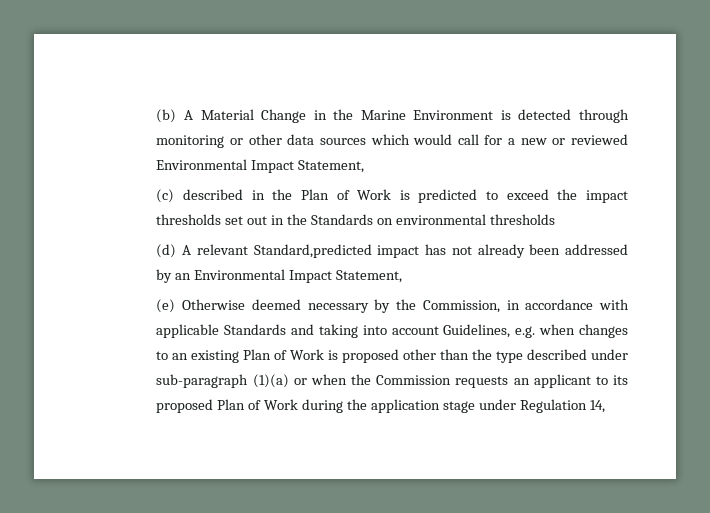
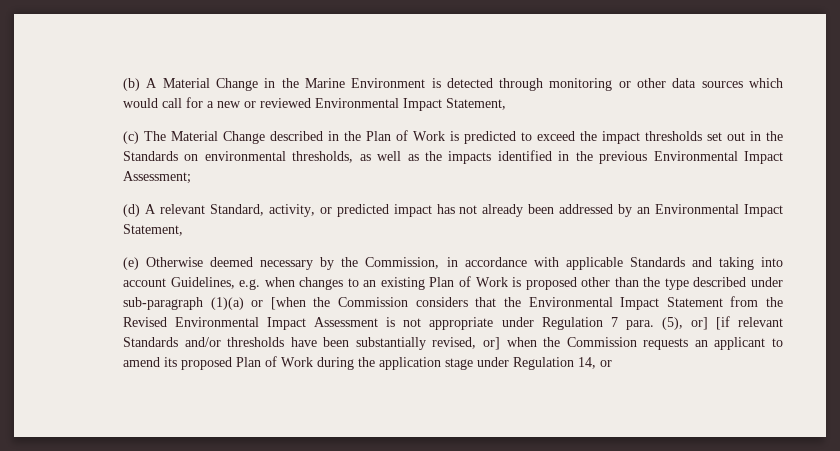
(175, 196) none -> [144,131,266,144] The Material Change
[489,214,555,225] thresholds -> [292,150,783,164] [123,171,192,184] thresholds, as well as the impacts identified in the previous Environmental Impact Assessment;
[253,244,372,258] Standard,predicted -> [209,204,389,217] Standard, activity, or predicted
(307, 381) none -> [270,296,783,310] [123,316,783,330] [123,337,501,350] [when the Commission considers that the Environmental Impact Statement from the Revised Environmental Impact Assessment is not appropriate under Regulation 7 para. (5), or] [if relevant Standards and/or thresholds have been substantially revised, or]
(608, 380) none -> [123,357,161,367] amend
(605, 406) none -> [600,360,613,367] or

